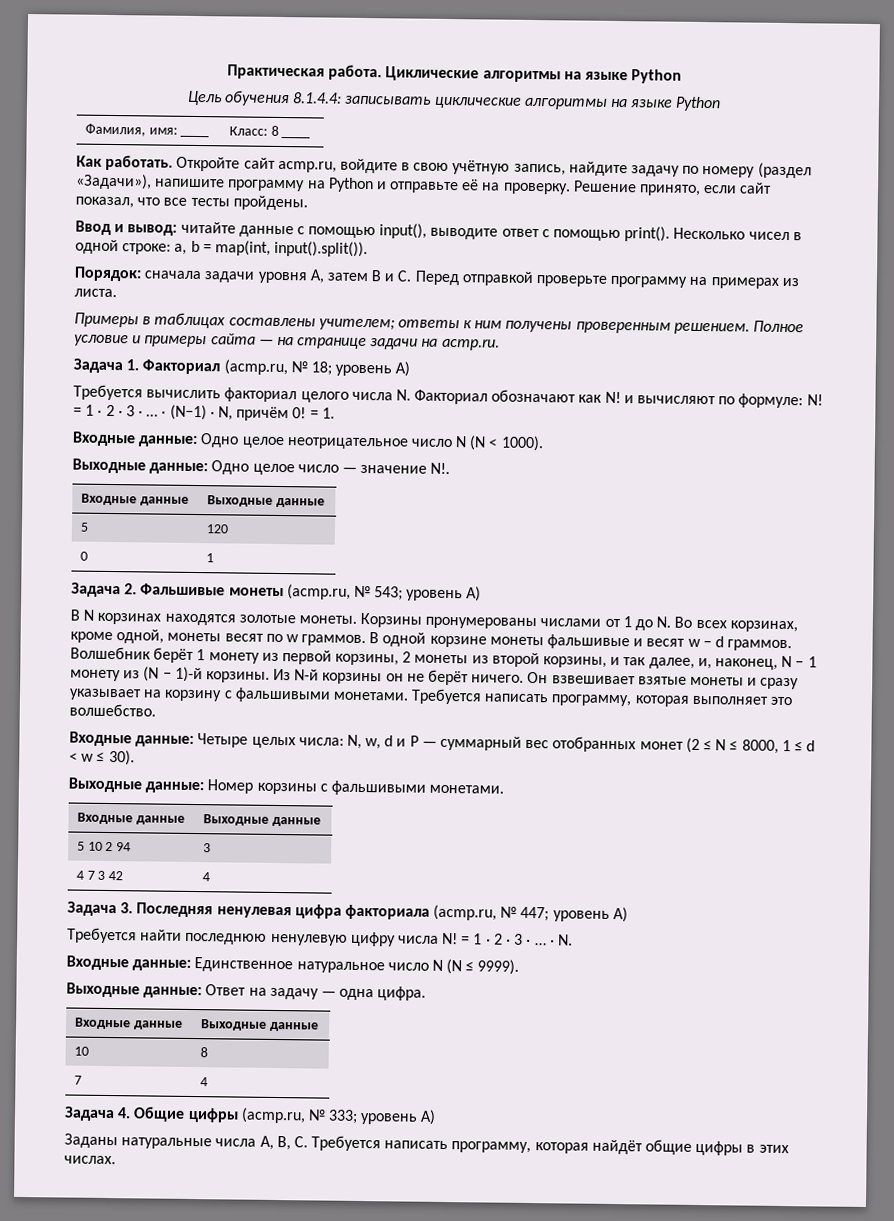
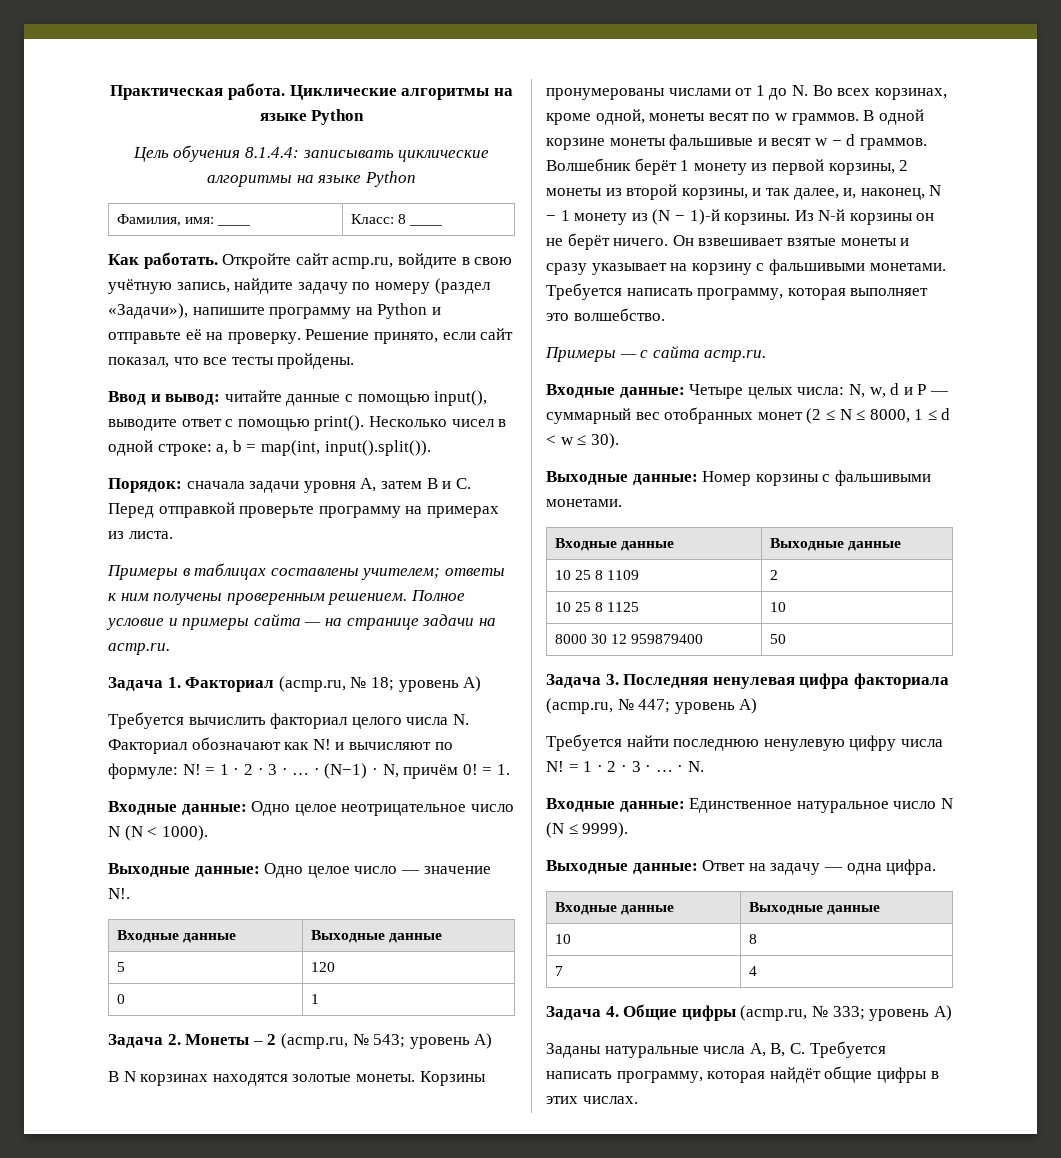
[140,583,284,597] Фальшивые монеты -> [185,1034,277,1045] Монеты – 2
(156, 710) none -> [545,346,767,362] // Примеры — с сайта acmp.ru.
[76,841,132,852] [202,843,211,853] [75,870,124,881] [201,872,210,882] 5 10 2 94 | 3 // 4 7 3 42 | 4 -> [554,570,640,580] [769,570,778,580] [554,602,640,612] [769,602,786,612] [554,634,704,644] [769,634,786,644] 10 25 8 1109 | 2 // 10 25 8 1125 | 10 // 8000 30 12 959879400 | 50

